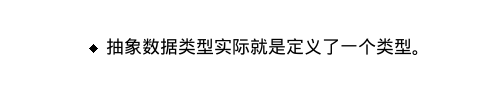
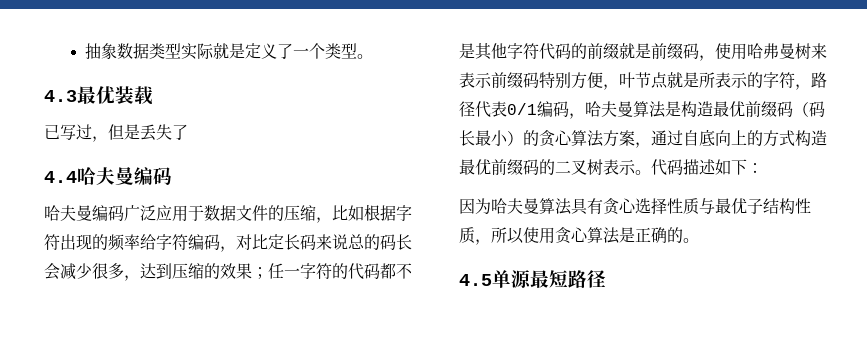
(430, 53) none -> [44,86,153,105] [44,124,188,142] [44,167,172,185] [44,204,412,223] [44,234,412,252] [44,263,412,281] [459,43,827,61] [459,72,827,90] [459,101,825,119] [459,129,827,148] [459,159,763,176] [459,198,811,215] [459,227,699,245] [459,270,606,288] // 4.3最优装载 // 已写过，但是丢失了 // 4.4哈夫曼编码 // 哈夫曼编码广泛应用于数据文件的压缩，比如根据字符出现的频率给字符编码，对比定长码来说总的码长会减少很多，达到压缩的效果；任一字符的代码都不是其他字符代码的前缀就是前缀码，使用哈弗曼树来表示前缀码特别方便，叶节点就是所表示的字符，路径代表0/1编码，哈夫曼算法是构造最优前缀码（码长最小）的贪心算法方案，通过自底向上的方式构造最优前缀码的二叉树表示。代码描述如下： // 因为哈夫曼算法具有贪心选择性质与最优子结构性质，所以使用贪心算法是正确的。 // 4.5单源最短路径

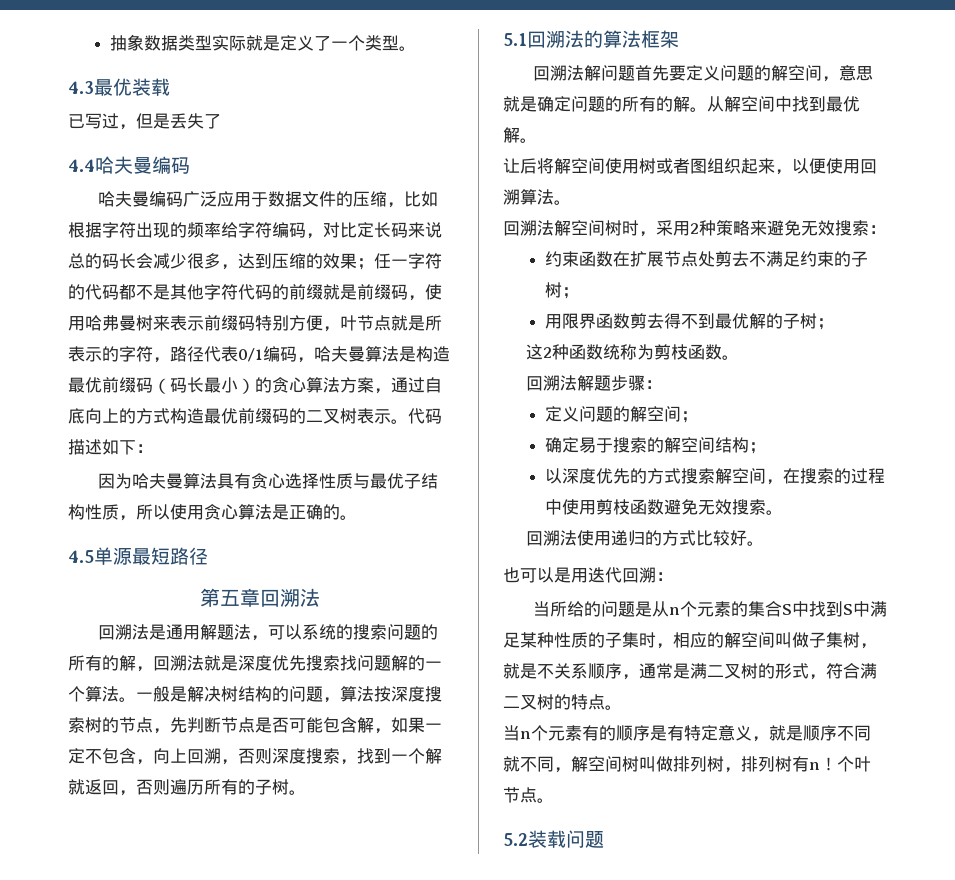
(606, 279) none -> [200,588,320,607] [97,624,438,641] [68,655,442,672] [68,686,442,703] [68,717,442,734] [68,748,442,765] [68,779,306,796] [503,30,679,48] [532,65,873,82] [503,96,860,112] [503,127,537,143] [503,158,877,175] [503,189,571,205] [503,220,886,237] [545,251,869,267] [545,282,580,299] [545,313,835,330] [526,344,740,360] [526,375,663,391] [545,406,699,423] [545,437,767,454] [545,468,886,485] [545,499,784,515] [526,530,765,546] [503,567,673,583] [532,601,887,617] [503,632,877,649] [503,663,877,680] [503,694,622,710] [503,725,871,742] [503,756,871,773] [503,787,554,803] [503,830,604,848] // 第五章回溯法 // 回溯法是通用解题法，可以系统的搜索问题的所有的解，回溯法就是深度优先搜索找问题解的一个算法。一般是解决树结构的问题，算法按深度搜索树的节点，先判断节点是否可能包含解，如果一定不包含，向上回溯，否则深度搜索，找到一个解就返回，否则遍历所有的子树。 // 5.1回溯法的算法框架 // 回溯法解问题首先要定义问题的解空间，意思就是确定问题的所有的解。从解空间中找到最优解。 // 让后将解空间使用树或者图组织起来，以便使用回溯算法。 // 回溯法解空间树时，采用2种策略来避免无效搜索： // 约束函数在扩展节点处剪去不满足约束的子树； // 用限界函数剪去得不到最优解的子树； // 这2种函数统称为剪枝函数。 // 回溯法解题步骤： // 定义问题的解空间； // 确定易于搜索的解空间结构； // 以深度优先的方式搜索解空间，在搜索的过程中使用剪枝函数避免无效搜索。 // 回溯法使用递归的方式比较好。 // 也可以是用迭代回溯： // 当所给的问题是从n个元素的集合S中找到S中满足某种性质的子集时，相应的解空间叫做子集树，就是不关系顺序，通常是满二叉树的形式，符合满二叉树的特点。 // 当n个元素有的顺序是有特定意义，就是顺序不同就不同，解空间树叫做排列树，排列树有n！个叶节点。 // 5.2装载问题

